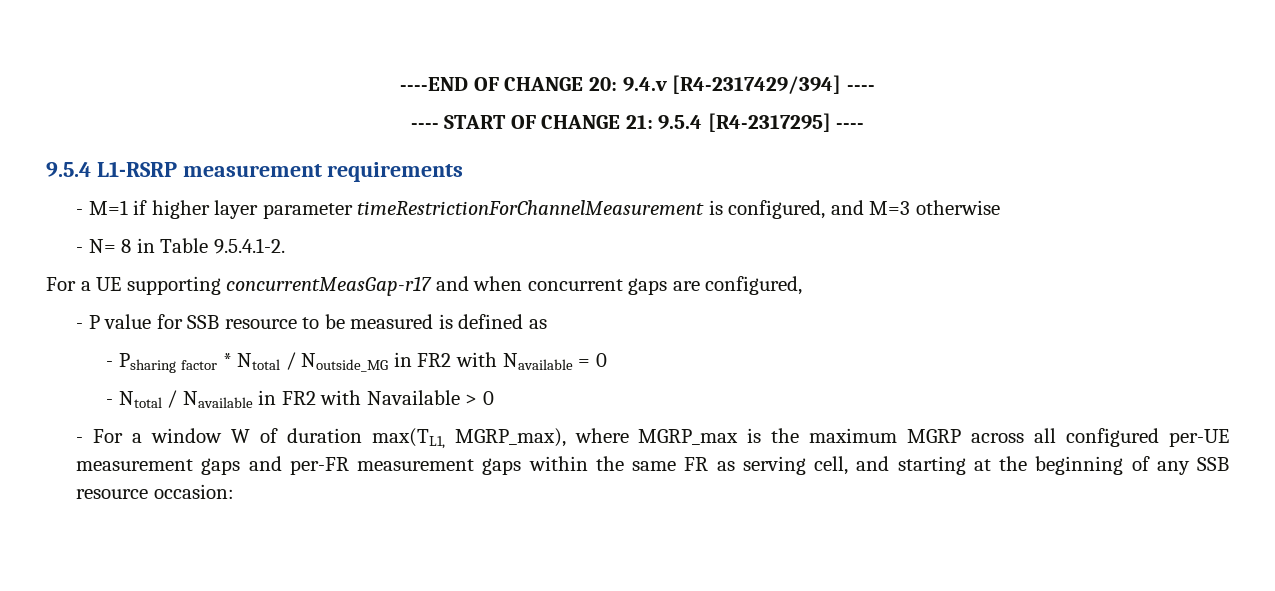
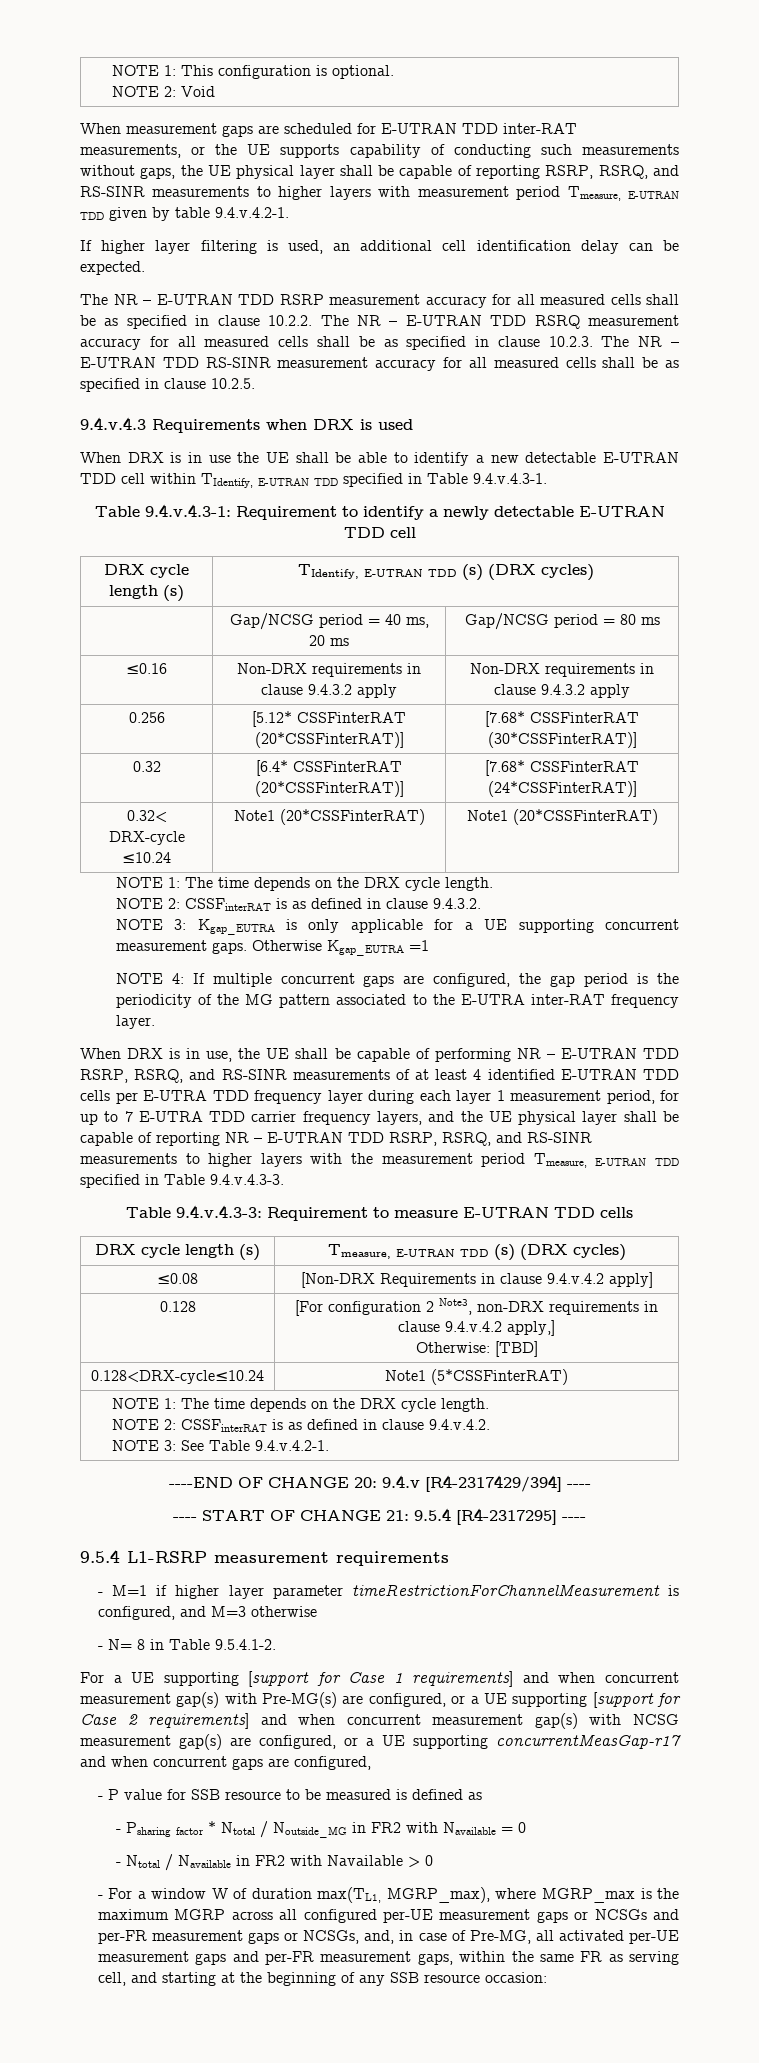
(400, 84) none -> [111,65,394,79] [111,86,215,97] [80,123,577,137] [80,144,679,158] [80,165,679,179] [80,186,680,201] [80,207,289,221] [80,240,679,254] [80,261,145,275] [80,294,679,308] [80,315,680,329] [80,336,680,350] [80,357,680,371] [80,378,255,392] [80,417,413,433] [80,452,679,466] [80,473,547,488] [94,504,665,520] [343,527,416,538] [104,564,189,578] [109,585,184,602] [297,564,594,581] [229,613,429,630] [309,635,349,646] [464,613,660,630] [126,663,167,674] [237,663,421,677] [261,684,397,698] [470,663,654,677] [494,684,630,698] [128,712,165,723] [252,711,406,727] [254,732,404,748] [485,711,639,727] [487,732,637,748] [132,761,161,772] [256,760,402,776] [254,781,404,797] [485,760,639,776] [487,781,637,797] [126,810,167,822] [108,831,185,845] [122,852,171,863] [233,809,425,825] [466,809,658,825] [115,877,493,891] [115,898,481,911] [115,919,679,935] [115,940,429,956] [115,973,680,987] [115,994,679,1008] [115,1015,155,1029] [80,1048,679,1062] [80,1069,679,1083] [80,1090,679,1104] [80,1111,679,1125] [80,1132,592,1146] [80,1153,680,1168] [80,1174,284,1188] [126,1205,633,1221] [95,1244,260,1261] [327,1244,626,1261] [157,1273,198,1284] [300,1272,653,1288] [159,1301,196,1312] [295,1298,658,1316] [398,1320,555,1336] [415,1341,538,1357] [91,1370,264,1384] [385,1369,568,1385] [111,1398,489,1412] [111,1419,490,1432] [111,1440,329,1451] NOTE 1: This configuration is optional. // NOTE 2: Void // When measurement gaps are scheduled for E-UTRAN TDD inter-RAT measurements, or the UE supports capability of conducting such measurements without gaps, the UE physical layer shall be capable of reporting RSRP, RSRQ, and RS-SINR measurements to higher layers with measurement period Tmeasure, E-UTRAN TDD given by table 9.4.v.4.2-1. // If higher layer filtering is used, an additional cell identification delay can be expected. // The NR – E-UTRAN TDD RSRP measurement accuracy for all measured cells shall be as specified in clause 10.2.2. The NR – E-UTRAN TDD RSRQ measurement accuracy for all measured cells shall be as specified in clause 10.2.3. The NR – E-UTRAN TDD RS-SINR measurement accuracy for all measured cells shall be as specified in clause 10.2.5. // 9.4.v.4.3 Requirements when DRX is used // When DRX is in use the UE shall be able to identify a new detectable E-UTRAN TDD cell within TIdentify, E-UTRAN TDD specified in Table 9.4.v.4.3-1. // Table 9.4.v.4.3-1: Requirement to identify a newly detectable E-UTRAN TDD cell // DRX cycle length (s) | TIdentify, E-UTRAN TDD (s) (DRX cycles) // | Gap/NCSG period = 40 ms, 20 ms | Gap/NCSG period = 80 ms // ≤0.16 | Non-DRX requirements in clause 9.4.3.2 apply | Non-DRX requirements in clause 9.4.3.2 apply // 0.256 | [5.12* CSSFinterRAT (20*CSSFinterRAT)] | [7.68* CSSFinterRAT (30*CSSFinterRAT)] // 0.32 | [6.4* CSSFinterRAT (20*CSSFinterRAT)] | [7.68* CSSFinterRAT (24*CSSFinterRAT)] // 0.32< DRX-cycle ≤10.24 | Note1 (20*CSSFinterRAT) | Note1 (20*CSSFinterRAT) // NOTE 1: The time depends on the DRX cycle length. // NOTE 2: CSSFinterRAT is as defined in clause 9.4.3.2. // NOTE 3: Kgap_EUTRA is only applicable for a UE supporting concurrent measurement gaps. Otherwise Kgap_EUTRA =1 // NOTE 4: If multiple concurrent gaps are configured, the gap period is the periodicity of the MG pattern associated to the E-UTRA inter-RAT frequency layer. // When DRX is in use, the UE shall be capable of performing NR – E-UTRAN TDD RSRP, RSRQ, and RS-SINR measurements of at least 4 identified E-UTRAN TDD cells per E-UTRA TDD frequency layer during each layer 1 measurement period, for up to 7 E-UTRA TDD carrier frequency layers, and the UE physical layer shall be capable of reporting NR – E-UTRAN TDD RSRP, RSRQ, and RS-SINR measurements to higher layers with the measurement period Tmeasure, E-UTRAN TDD specified in Table 9.4.v.4.3-3. // Table 9.4.v.4.3-3: Requirement to measure E-UTRAN TDD cells // DRX cycle length (s) | Tmeasure, E-UTRAN TDD (s) (DRX cycles) // ≤0.08 | [Non-DRX Requirements in clause 9.4.v.4.2 apply] // 0.128 | [For configuration 2 Note3, non-DRX requirements in clause 9.4.v.4.2 apply,] // Otherwise: [TBD] // 0.128<DRX-cycle≤10.24 | Note1 (5*CSSFinterRAT) // NOTE 1: The time depends on the DRX cycle length. // NOTE 2: CSSFinterRAT is as defined in clause 9.4.v.4.2. // NOTE 3: See Table 9.4.v.4.2-1. //
(221, 285) none -> [248,1671,679,1687] [80,1692,682,1708] [80,1713,679,1729] [80,1734,488,1750] [support for Case 1 requirements] and when concurrent measurement gap(s) with Pre-MG(s) are configured, or a UE supporting [support for Case 2 requirements] and when concurrent measurement gap(s) with NCSG measurement gap(s) are configured, or a UE supporting
(241, 466) none -> [574,1909,647,1920] or NCSGs
(522, 466) none -> [284,1930,680,1944] [97,1951,453,1965] or NCSGs, and, in case of Pre-MG, all activated per-UE measurement gaps and per-FR measurement gaps,

